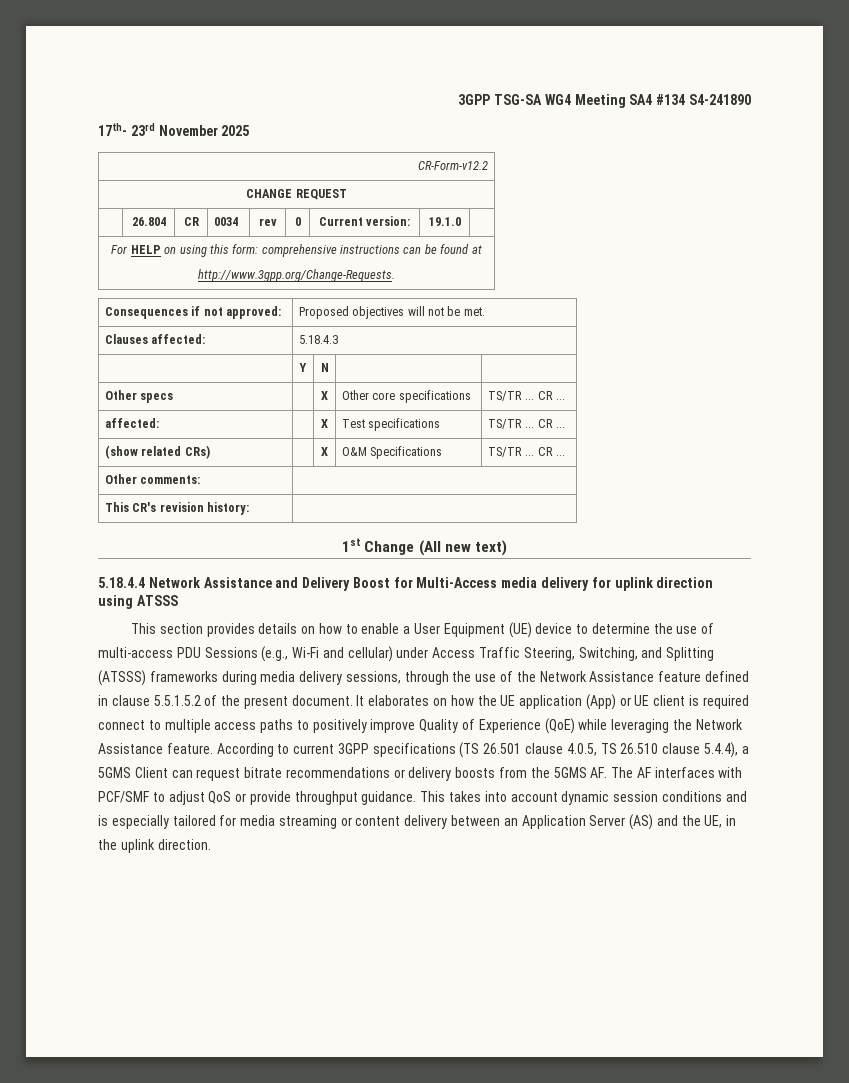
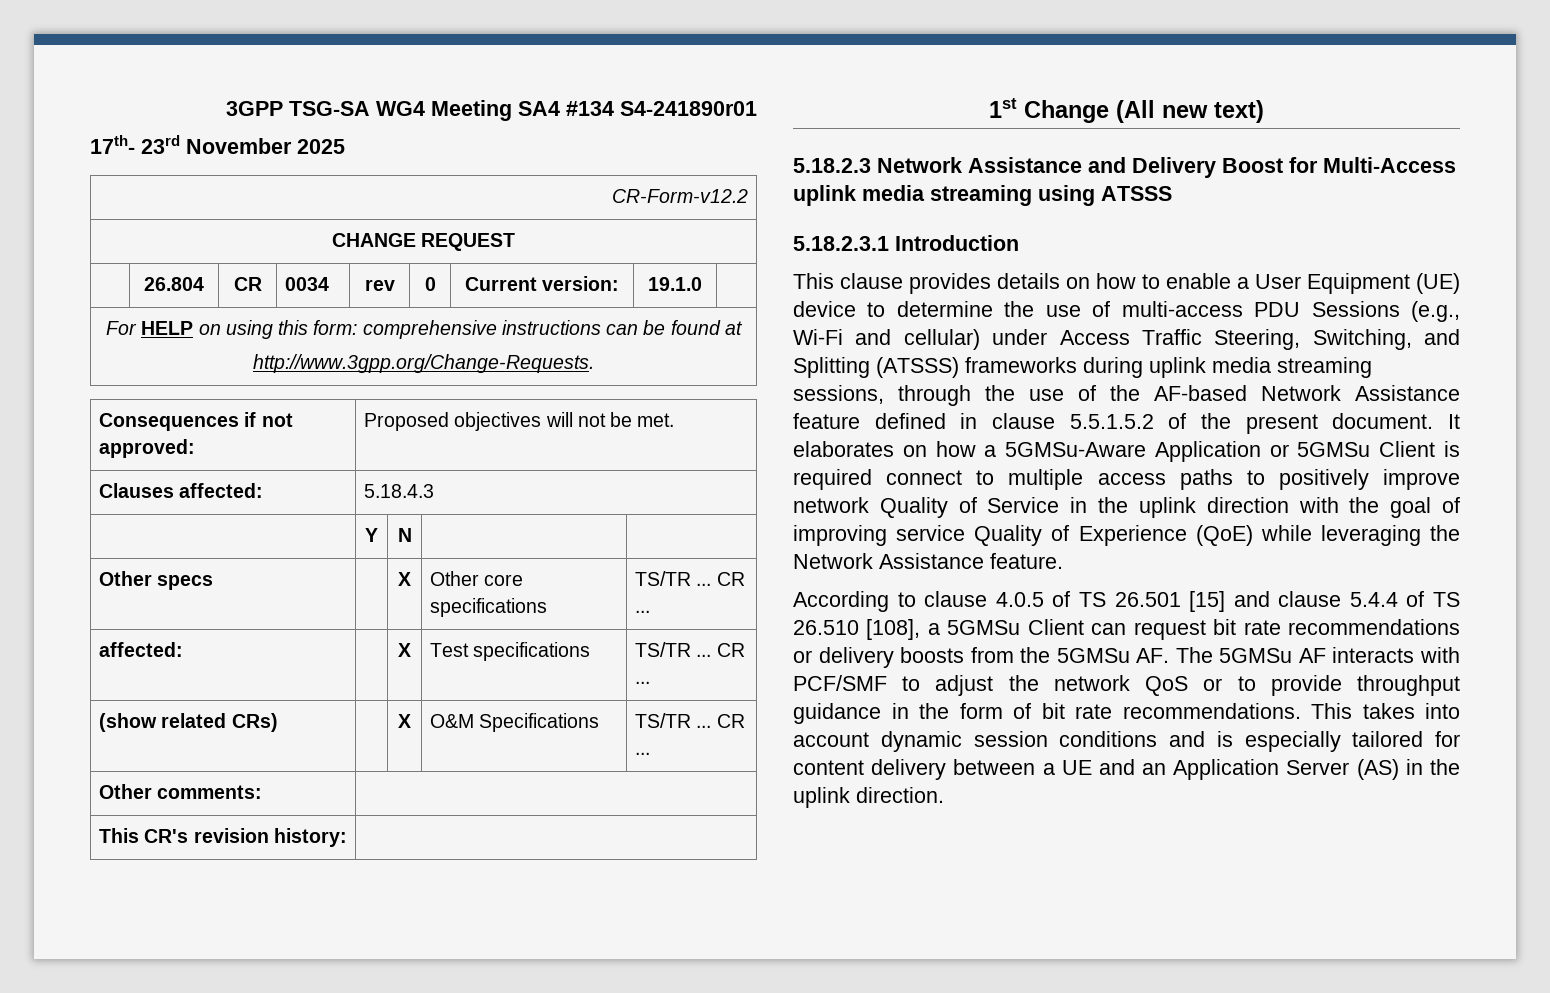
[688,94,751,105] S4-241890 -> [620,101,757,116] S4-241890r01
[98,577,145,588] 5.18.4.4 -> [793,158,871,173] 5.18.2.3
[501,577,714,591] media delivery for uplink direction -> [793,185,1032,206] uplink media streaming
[131,623,203,634] // This section -> [793,235,1019,251] [793,273,903,289] // 5.18.2.3.1 Introduction // This clause
[260,671,343,685] media delivery -> [1149,357,1372,378] uplink media streaming
(536, 676) none -> [1154,385,1247,401] AF-based
[477,694,686,710] the UE application (App) or UE client -> [984,441,1436,462] a 5GMSu-Aware Application or 5GMSu Client
(416, 726) none -> [793,497,1460,518] [793,525,966,546] network Quality of Service in the uplink direction with the goal of improving service
(213, 748) none -> (1063, 561) //
[293,742,749,758] [98,767,131,778] current 3GPP specifications (TS 26.501 clause 4.0.5, TS 26.510 clause 5.4.4), a 5GMS -> [924,591,1460,612] [793,619,1021,640] clause 4.0.5 of TS 26.501 [15] and clause 5.4.4 of TS 26.510 [108], a 5GMSu
[244,767,283,778] bitrate -> [1213,619,1281,635] bit rate
[553,767,587,778] 5GMS -> [1056,648,1130,663] 5GMSu
[636,767,715,778] AF interfaces -> [1219,647,1415,663] 5GMSu AF interacts
(205, 798) none -> [1008,675,1130,691] the network
(247, 797) none -> [1237,676,1256,691] to
[361,791,417,805] guidance. -> [793,703,1301,724] guidance in the form of bit rate recommendations.
[240,815,501,829] media streaming or content delivery between -> [793,759,1135,780] content delivery between a UE and
[656,815,723,828] and the UE, -> (1399, 769) none

